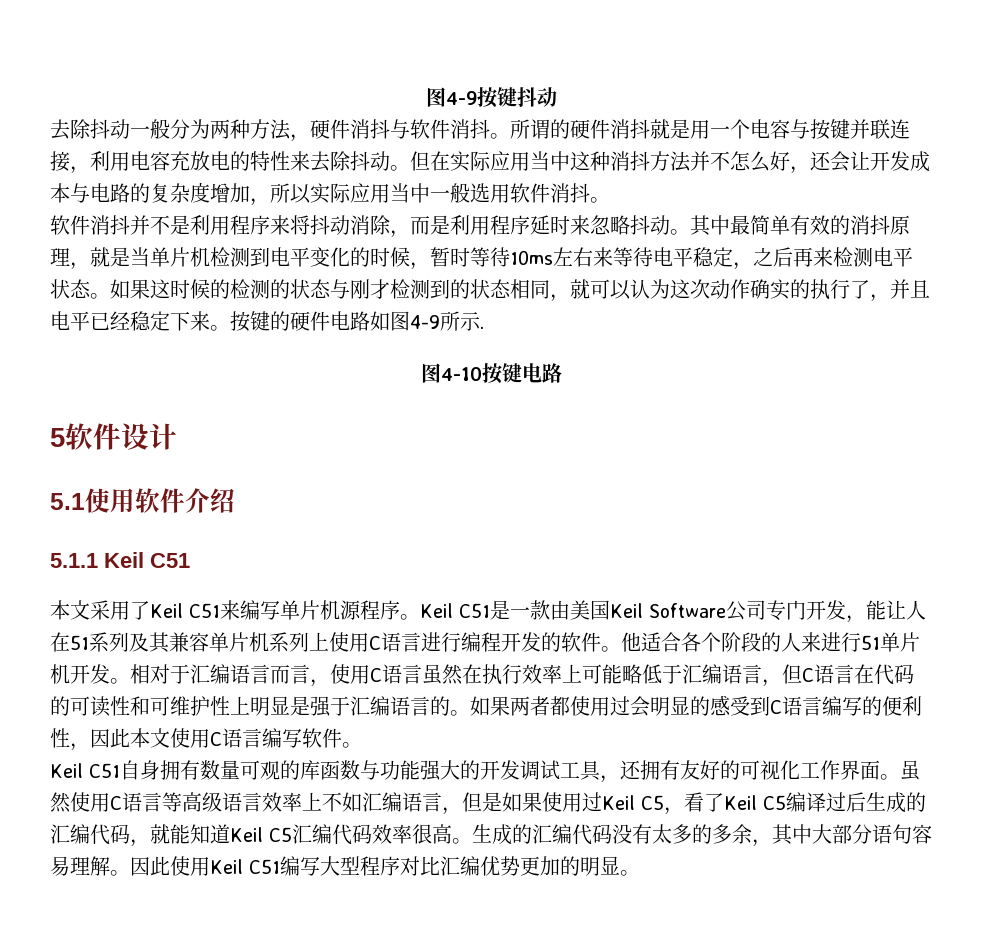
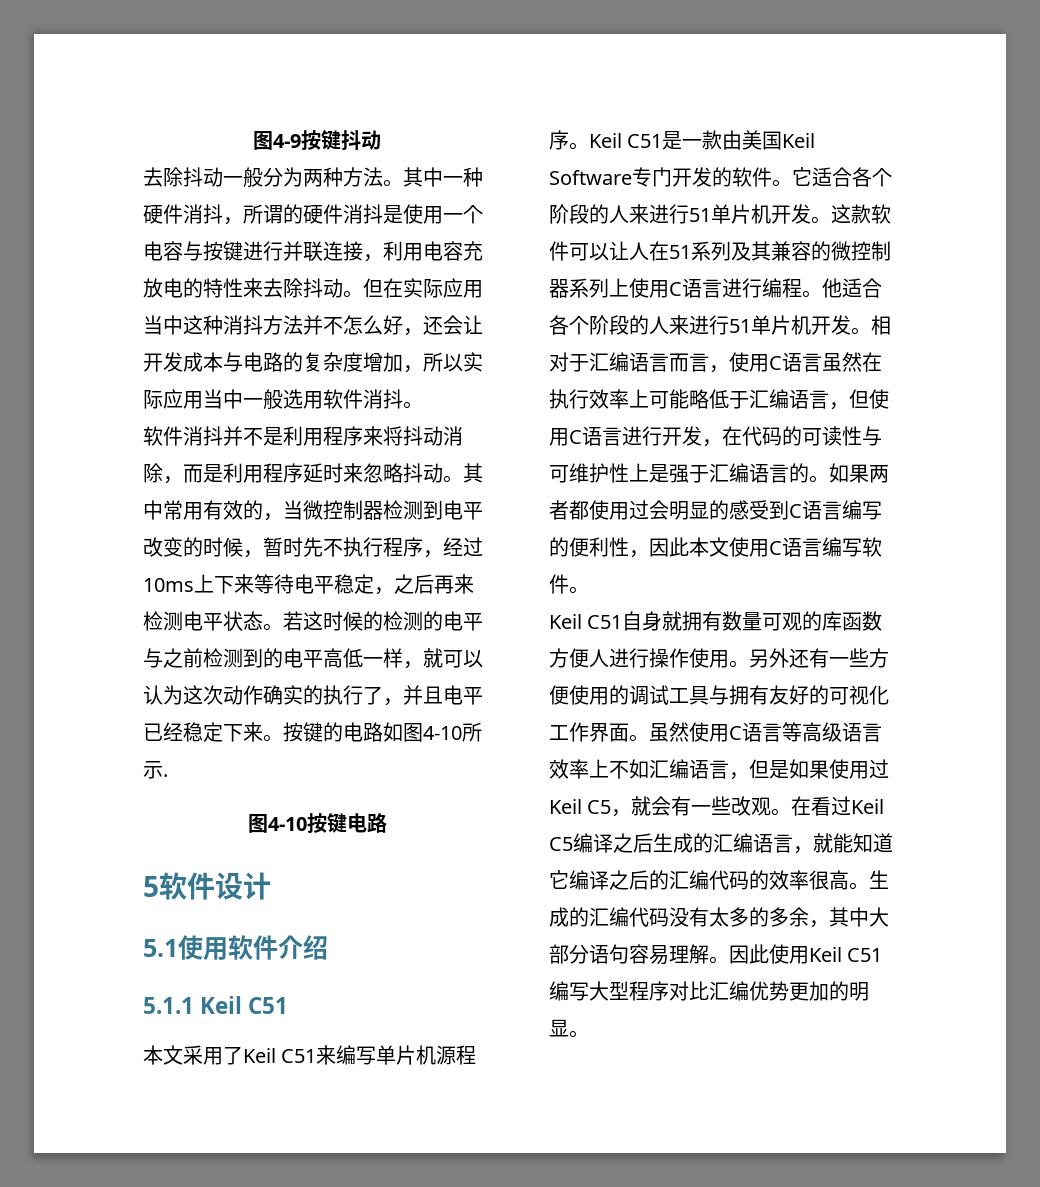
[290,119,510,142] ，硬件消抖与软件消抖。 -> [383,167,483,187] [143,204,243,225] 。其中一种硬件消抖，
[650,119,690,139] 就是 -> [383,204,423,224] 是使
(850, 129) none -> [243,241,283,261] 进行
[730,215,910,235] [50,247,210,270] 最简单有效的消抖原理，就是当单片机 -> [163,500,383,521] 常用有效的，当微控制器
[310,247,350,267] 变化 -> [143,537,183,557] 改变
[470,247,593,267] 等待10ms左右 -> [303,537,483,558] [143,574,234,594] 先不执行程序，经过10ms上下
[110,279,150,299] 如果 -> [283,611,303,631] 若
[290,279,550,299] 状态与刚才检测到的状态相同 -> [443,611,483,631] [143,648,403,668] 电平与之前检测到的电平高低一样
[290,311,330,331] 硬件 -> (343, 732) none
[410,315,440,329] 4-9 -> [423,726,462,740] 4-10
[726,600,766,621] 公司 -> (632, 177) none
[846,600,886,623] ，能 -> [712,167,892,187] [549,204,891,224] [549,241,609,261] 的软件。它适合各个阶段的人来进行51单片机开发。这款软件可以
[209,632,269,652] 单片机 -> [811,241,891,261] [549,279,569,298] 的微控制器
[501,632,601,652] 开发的软件 -> (802, 288) none
[802,664,854,684] C语言 -> [869,389,889,409] [549,426,722,447] 使用C语言进行开发，
[130,696,150,716] 和 -> [862,426,882,446] 与
[250,696,290,716] 明显 -> (649, 472) none
(160, 770) none -> [662,611,683,631] 就
[360,760,520,781] 与功能强大的开发 -> [549,648,889,668] [549,685,629,705] 方便人进行操作使用。另外还有一些方便使用的
[600,760,641,783] ，还 -> [709,685,729,705] 与
[684,792,724,812] 看了 -> [631,796,852,816] 就会有一些改观。在看过
[826,792,846,812] 过 -> [613,833,633,853] 之
[90,824,130,845] 代码 -> [753,833,793,853] 语言
[230,824,372,845] Keil C5汇编代码 -> [549,870,769,890] 它编译之后的汇编代码的

